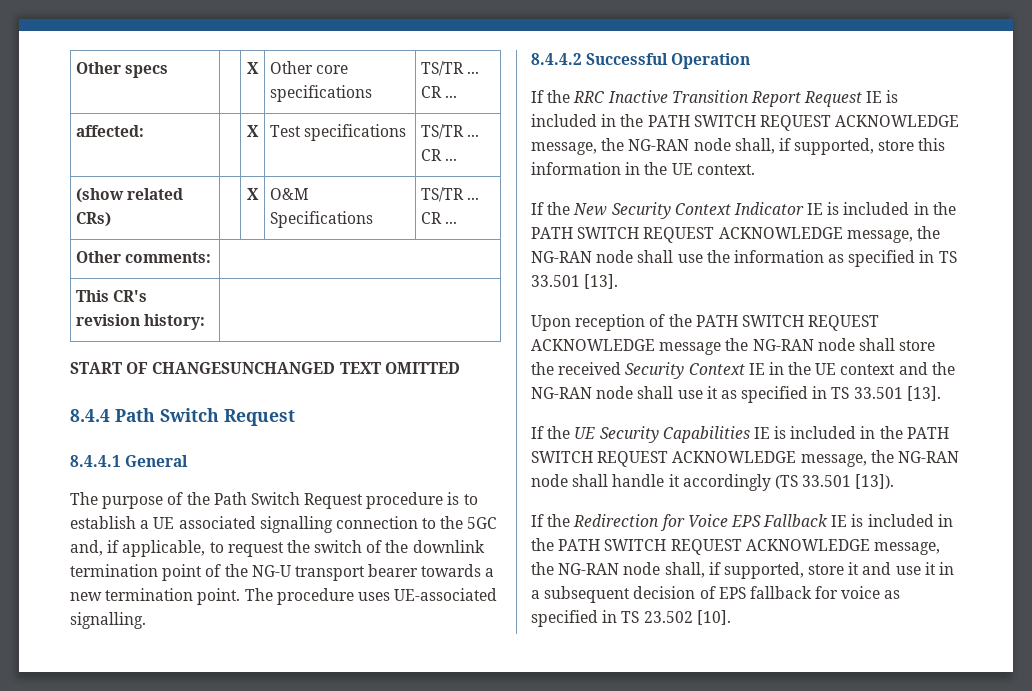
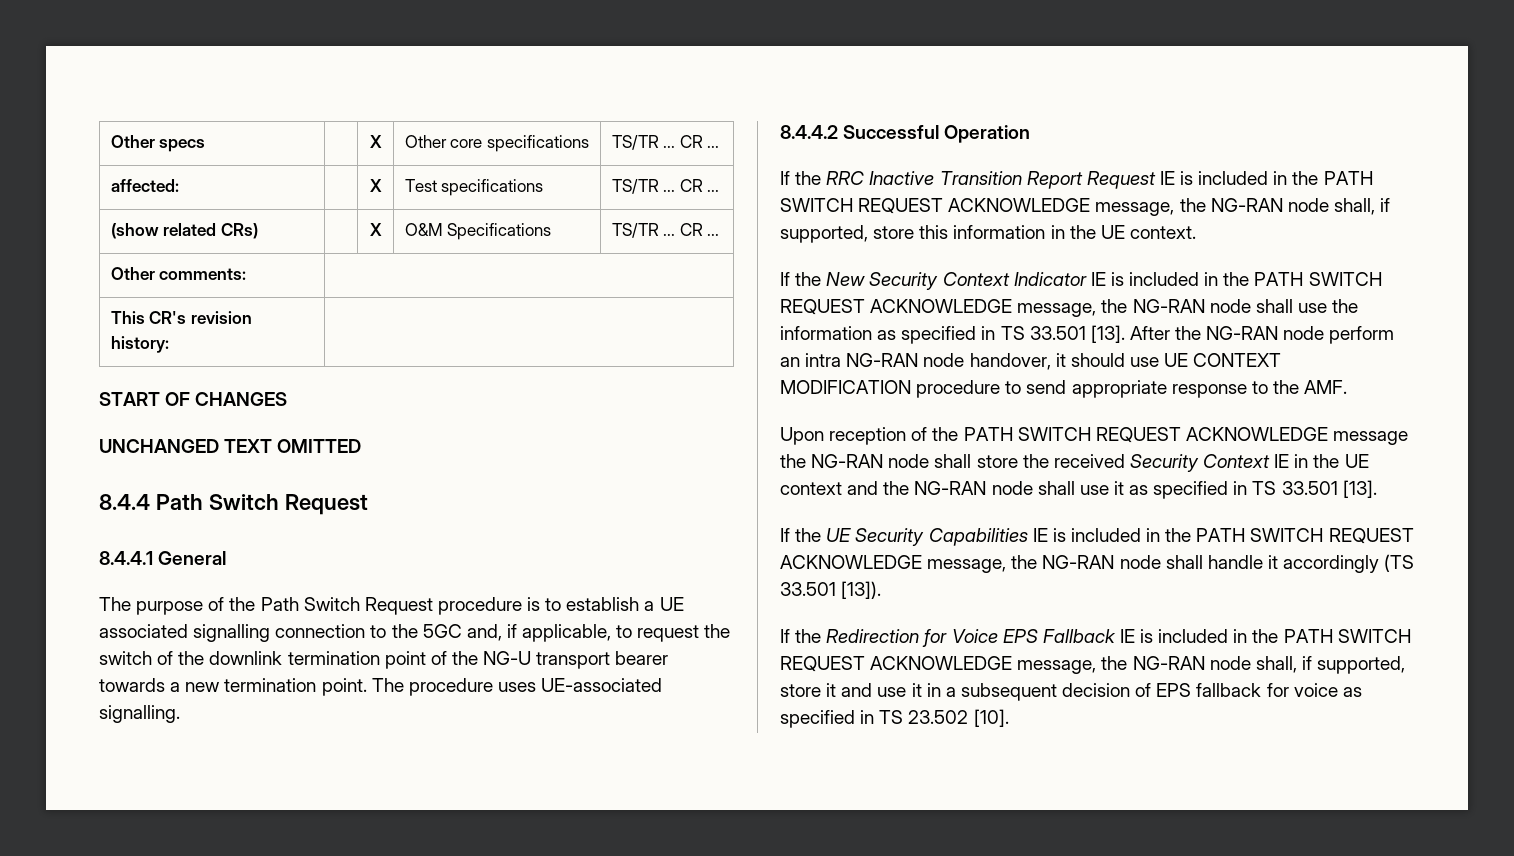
[152,362,336,374] CHANGESUNCHANGED -> [195,392,288,406] [99,439,219,453] CHANGES // UNCHANGED
(619, 281) none -> [1129,326,1395,344] [780,353,1282,370] [780,380,1348,398] After the NG-RAN node perform an intra NG-RAN node handover, it should use UE CONTEXT MODIFICATION procedure to send appropriate response to the AMF.

